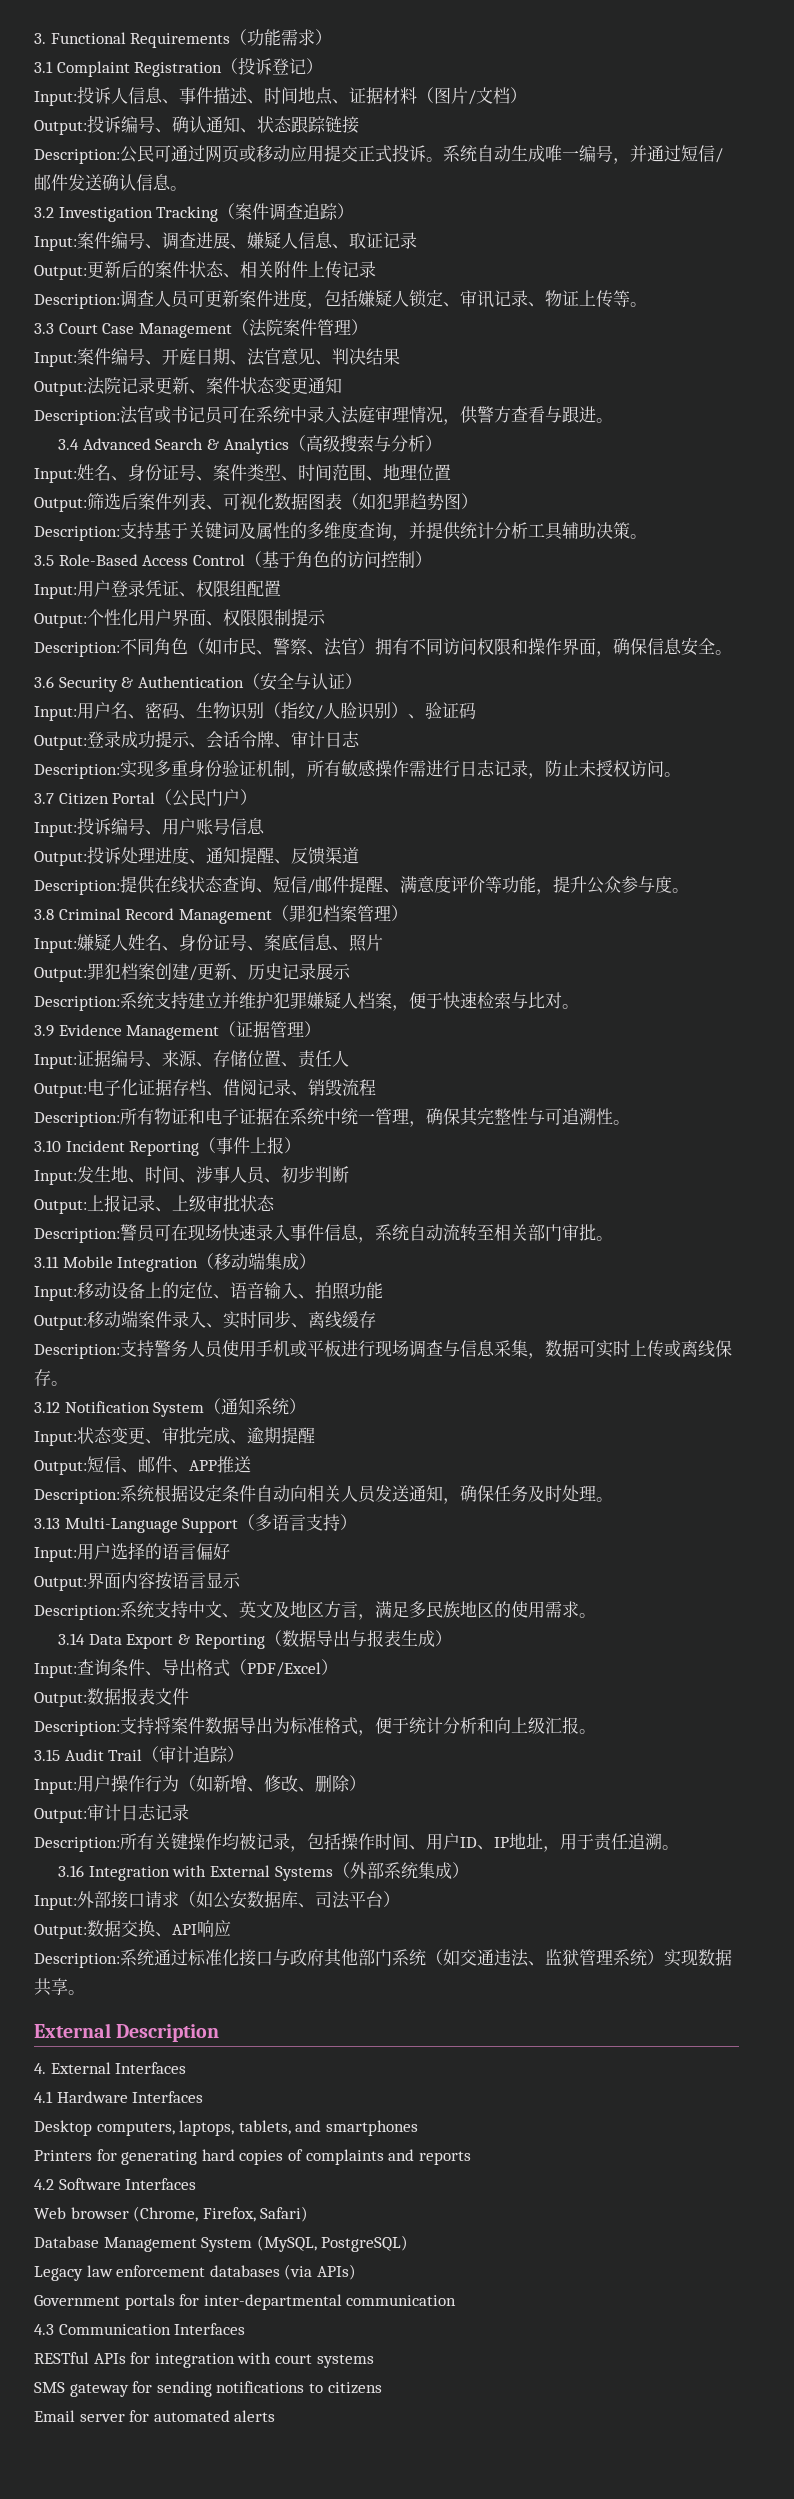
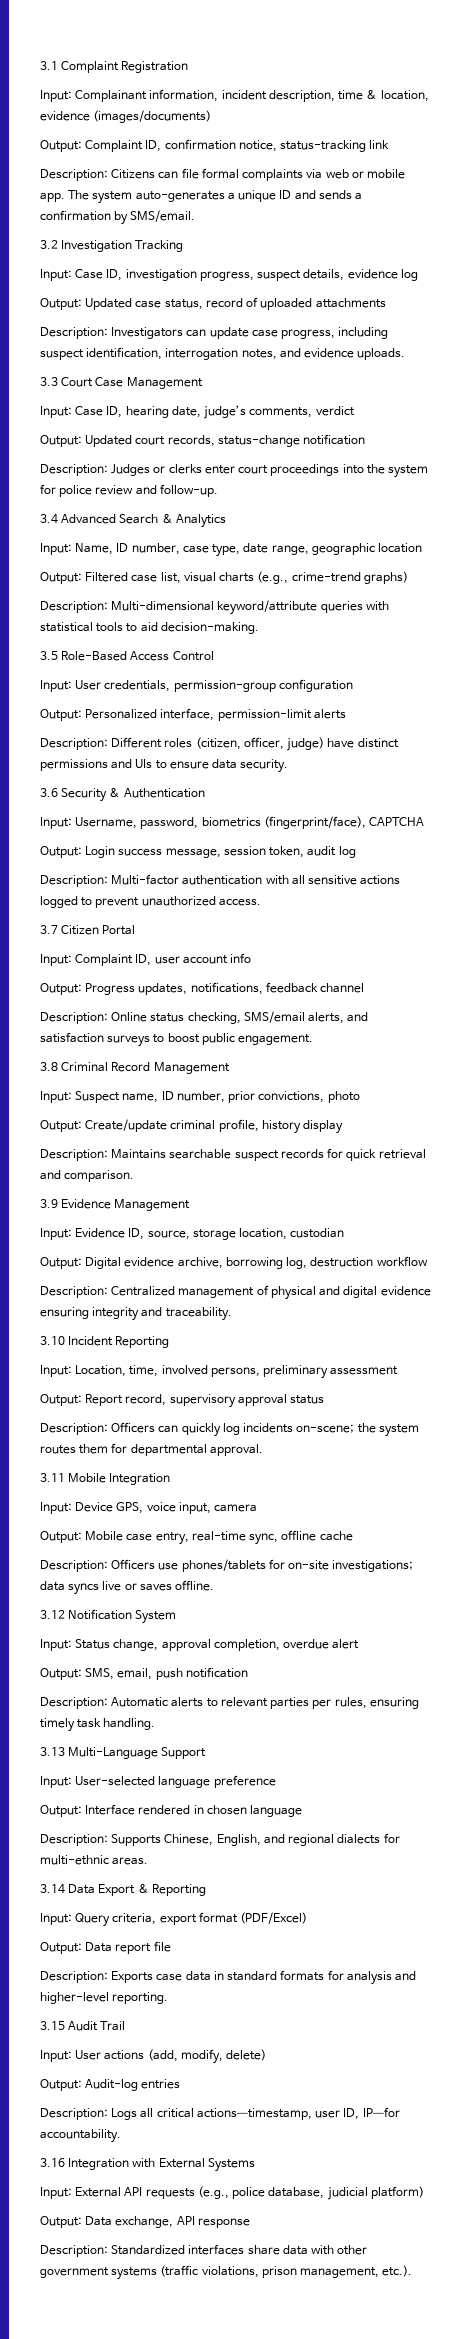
[34,29,333,48] [34,57,324,77] [34,86,527,106] [34,115,359,135] [34,144,723,164] [34,174,187,191] [34,203,355,222] [34,231,417,251] [34,261,376,280] [34,289,647,309] [34,319,368,338] [34,348,400,367] [34,377,342,396] [34,406,613,425] 3. Functional Requirements（功能需求） // 3.1 Complaint Registration（投诉登记） // Input:投诉人信息、事件描述、时间地点、证据材料（图片/文档） // Output:投诉编号、确认通知、状态跟踪链接 // Description:公民可通过网页或移动应用提交正式投诉。系统自动生成唯一编号，并通过短信/邮件发送确认信息。 // 3.2 Investigation Tracking（案件调查追踪） // Input:案件编号、调查进展、嫌疑人信息、取证记录 // Output:更新后的案件状态、相关附件上传记录 // Description:调查人员可更新案件进度，包括嫌疑人锁定、审讯记录、物证上传等。 // 3.3 Court Case Management（法院案件管理） // Input:案件编号、开庭日期、法官意见、判决结果 // Output:法院记录更新、案件状态变更通知 // Description:法官或书记员可在系统中录入法庭审理情况，供警方查看与跟进。 -> [40,61,189,73] [40,89,429,102] [40,110,212,123] [40,139,390,152] [40,168,406,181] [40,190,363,204] [40,210,196,225] [40,240,184,252] [40,269,418,281] [40,297,386,310] [40,327,389,339] [40,347,406,360] [40,377,203,389] [40,405,355,419] [40,434,366,447] [40,464,429,478] [40,484,218,497] 3.1 Complaint Registration // Input: Complainant information, incident description, time & location, evidence (images/documents) // Output: Complaint ID, confirmation notice, status-tracking link // Description: Citizens can file formal complaints via web or mobile app. The system auto-generates a unique ID and sends a confirmation by SMS/email. // 3.2 Investigation Tracking // Input: Case ID, investigation progress, suspect details, evidence log // Output: Updated case status, record of uploaded attachments // Description: Investigators can update case progress, including suspect identification, interrogation notes, and evidence uploads. // 3.3 Court Case Management // Input: Case ID, hearing date, judge’s comments, verdict // Output: Updated court records, status-change notification // Description: Judges or clerks enter court proceedings into the system for police review and follow-up.
[288,435,442,452] [34,464,451,483] [34,493,478,512] [34,522,647,541] [34,551,432,568] [34,580,281,599] [34,609,326,628] [34,638,732,657] [34,673,362,692] [34,702,476,721] [34,731,360,750] [34,760,681,779] [34,789,258,807] [34,817,265,837] [34,846,359,866] [34,876,689,895] [34,905,408,924] [34,933,383,953] [34,963,351,982] [34,991,579,1011] [34,1021,322,1040] [34,1050,349,1069] [34,1079,376,1098] [34,1107,630,1127] [34,1137,302,1156] [34,1165,349,1185] [34,1195,275,1214] [34,1224,613,1243] [34,1252,317,1272] [34,1282,383,1301] [34,1310,376,1330] [34,1340,732,1359] [34,1369,68,1386] [34,1398,307,1417] [34,1427,315,1446] [34,1456,251,1475] [34,1485,613,1504] [34,1514,358,1533] [34,1542,230,1562] [34,1572,241,1591] [34,1601,596,1620] （高级搜索与分析） // Input:姓名、身份证号、案件类型、时间范围、地理位置 // Output:筛选后案件列表、可视化数据图表（如犯罪趋势图） // Description:支持基于关键词及属性的多维度查询，并提供统计分析工具辅助决策。 // 3.5 Role-Based Access Control（基于角色的访问控制） // Input:用户登录凭证、权限组配置 // Output:个性化用户界面、权限限制提示 // Description:不同角色（如市民、警察、法官）拥有不同访问权限和操作界面，确保信息安全。 // 3.6 Security & Authentication（安全与认证） // Input:用户名、密码、生物识别（指纹/人脸识别）、验证码 // Output:登录成功提示、会话令牌、审计日志 // Description:实现多重身份验证机制，所有敏感操作需进行日志记录，防止未授权访问。 // 3.7 Citizen Portal（公民门户） // Input:投诉编号、用户账号信息 // Output:投诉处理进度、通知提醒、反馈渠道 // Description:提供在线状态查询、短信/邮件提醒、满意度评价等功能，提升公众参与度。 // 3.8 Criminal Record Management（罪犯档案管理） // Input:嫌疑人姓名、身份证号、案底信息、照片 // Output:罪犯档案创建/更新、历史记录展示 // Description:系统支持建立并维护犯罪嫌疑人档案，便于快速检索与比对。 // 3.9 Evidence Management（证据管理） // Input:证据编号、来源、存储位置、责任人 // Output:电子化证据存档、借阅记录、销毁流程 // Description:所有物证和电子证据在系统中统一管理，确保其完整性与可追溯性。 // 3.10 Incident Reporting（事件上报） // Input:发生地、时间、涉事人员、初步判断 // Output:上报记录、上级审批状态 // Description:警员可在现场快速录入事件信息，系统自动流转至相关部门审批。 // 3.11 Mobile Integration（移动端集成） // Input:移动设备上的定位、语音输入、拍照功能 // Output:移动端案件录入、实时同步、离线缓存 // Description:支持警务人员使用手机或平板进行现场调查与信息采集，数据可实时上传或离线保存。 // 3.12 Notification System（通知系统） // Input:状态变更、审批完成、逾期提醒 // Output:短信、邮件、APP推送 // Description:系统根据设定条件自动向相关人员发送通知，确保任务及时处理。 // 3.13 Multi-Language Support（多语言支持） // Input:用户选择的语言偏好 // Output:界面内容按语言显示 // Description:系统支持中文、英文及地区方言，满足多民族地区的使用需求。 -> [40,543,423,557] [40,571,408,584] [40,600,389,615] [40,622,259,634] [40,651,214,661] [40,679,353,692] [40,708,346,721] [40,737,399,751] [40,759,289,773] [40,788,205,802] [40,816,425,829] [40,846,356,858] [40,874,401,887] [40,896,261,908] [40,925,136,935] [40,953,252,966] [40,982,365,995] [40,1011,369,1024] [40,1032,314,1047] [40,1062,230,1074] [40,1091,360,1103] [40,1119,344,1134] [40,1148,426,1161] [40,1170,135,1182] [40,1199,191,1211] [40,1228,345,1240] [40,1256,428,1269] [40,1285,431,1300] [40,1307,232,1321] [40,1336,170,1348] [40,1365,399,1379] [40,1394,325,1408] [40,1422,419,1437] [40,1443,263,1456] [40,1473,171,1485] [40,1502,258,1514] [40,1530,353,1545] [40,1559,414,1572] [40,1580,215,1595] [40,1609,177,1624] [40,1639,360,1651] [40,1667,248,1680] [40,1697,419,1709] [40,1718,156,1732] [40,1747,207,1759] [40,1775,276,1788] [40,1804,303,1817] [40,1833,400,1846] [40,1855,149,1865] // Input: Name, ID number, case type, date range, geographic location // Output: Filtered case list, visual charts (e.g., crime-trend graphs) // Description: Multi-dimensional keyword/attribute queries with statistical tools to aid decision-making. // 3.5 Role-Based Access Control // Input: User credentials, permission-group configuration // Output: Personalized interface, permission-limit alerts // Description: Different roles (citizen, officer, judge) have distinct permissions and UIs to ensure data security. // 3.6 Security & Authentication // Input: Username, password, biometrics (fingerprint/face), CAPTCHA // Output: Login success message, session token, audit log // Description: Multi-factor authentication with all sensitive actions logged to prevent unauthorized access. // 3.7 Citizen Portal // Input: Complaint ID, user account info // Output: Progress updates, notifications, feedback channel // Description: Online status checking, SMS/email alerts, and satisfaction surveys to boost public engagement. // 3.8 Criminal Record Management // Input: Suspect name, ID number, prior convictions, photo // Output: Create/update criminal profile, history display // Description: Maintains searchable suspect records for quick retrieval and comparison. // 3.9 Evidence Management // Input: Evidence ID, source, storage location, custodian // Output: Digital evidence archive, borrowing log, destruction workflow // Description: Centralized management of physical and digital evidence ensuring integrity and traceability. // 3.10 Incident Reporting // Input: Location, time, involved persons, preliminary assessment // Output: Report record, supervisory approval status // Description: Officers can quickly log incidents on-scene; the system routes them for departmental approval. // 3.11 Mobile Integration // Input: Device GPS, voice input, camera // Output: Mobile case entry, real-time sync, offline cache // Description: Officers use phones/tablets for on-site investigations; data syncs live or saves offline. // 3.12 Notification System // Input: Status change, approval completion, overdue alert // Output: SMS, email, push notification // Description: Automatic alerts to relevant parties per rules, ensuring timely task handling. // 3.13 Multi-Language Support // Input: User-selected language preference // Output: Interface rendered in chosen language // Description: Supports Chinese, English, and regional dialects for multi-ethnic areas.
[264,1630,452,1647] [34,1659,338,1678] [34,1688,189,1707] [34,1717,596,1736] [34,1746,245,1763] [34,1774,366,1794] [34,1804,189,1823] [34,1833,679,1852] （数据导出与报表生成） // Input:查询条件、导出格式（PDF/Excel） // Output:数据报表文件 // Description:支持将案件数据导出为标准格式，便于统计分析和向上级汇报。 // 3.15 Audit Trail（审计追踪） // Input:用户操作行为（如新增、修改、删除） // Output:审计日志记录 // Description:所有关键操作均被记录，包括操作时间、用户ID、IP地址，用于责任追溯。 -> [40,1912,308,1927] [40,1941,171,1954] [40,1970,417,1985] [40,1992,169,2004] [40,2021,126,2031] [40,2049,267,2064] [40,2079,181,2091] [40,2107,400,2120] [40,2129,121,2143] // Input: Query criteria, export format (PDF/Excel) // Output: Data report file // Description: Exports case data in standard formats for analysis and higher-level reporting. // 3.15 Audit Trail // Input: User actions (add, modify, delete) // Output: Audit-log entries // Description: Logs all critical actions—timestamp, user ID, IP—for accountability.
[332,1862,469,1879] [34,1891,400,1910] [34,1920,231,1939] [34,1948,732,1968] [34,1978,85,1996] [34,2023,220,2042] [34,2062,187,2074] [34,2091,204,2103] [34,2120,418,2136] [34,2149,471,2165] [34,2178,197,2190] [34,2206,309,2222] [34,2235,409,2252] [34,2264,356,2281] [34,2294,457,2310] [34,2323,246,2335] [34,2352,374,2368] [34,2381,382,2397] [34,2410,276,2422] （外部系统集成） // Input:外部接口请求（如公安数据库、司法平台） // Output:数据交换、API响应 // Description:系统通过标准化接口与政府其他部门系统（如交通违法、监狱管理系统）实现数据共享。 // External Description // 4. External Interfaces // 4.1 Hardware Interfaces // Desktop computers, laptops, tablets, and smartphones // Printers for generating hard copies of complaints and reports // 4.2 Software Interfaces // Web browser (Chrome, Firefox, Safari) // Database Management System (MySQL, PostgreSQL) // Legacy law enforcement databases (via APIs) // Government portals for inter-departmental communication // 4.3 Communication Interfaces // RESTful APIs for integration with court systems // SMS gateway for sending notifications to citizens // Email server for automated alerts -> [40,2186,424,2200] [40,2216,250,2228] [40,2244,368,2257] [40,2265,413,2280] // Input: External API requests (e.g., police database, judicial platform) // Output: Data exchange, API response // Description: Standardized interfaces share data with other government systems (traffic violations, prison management, etc.).

